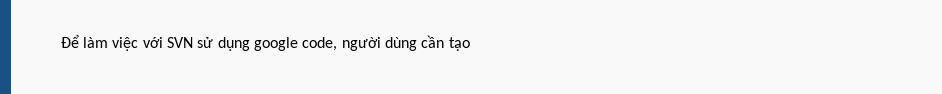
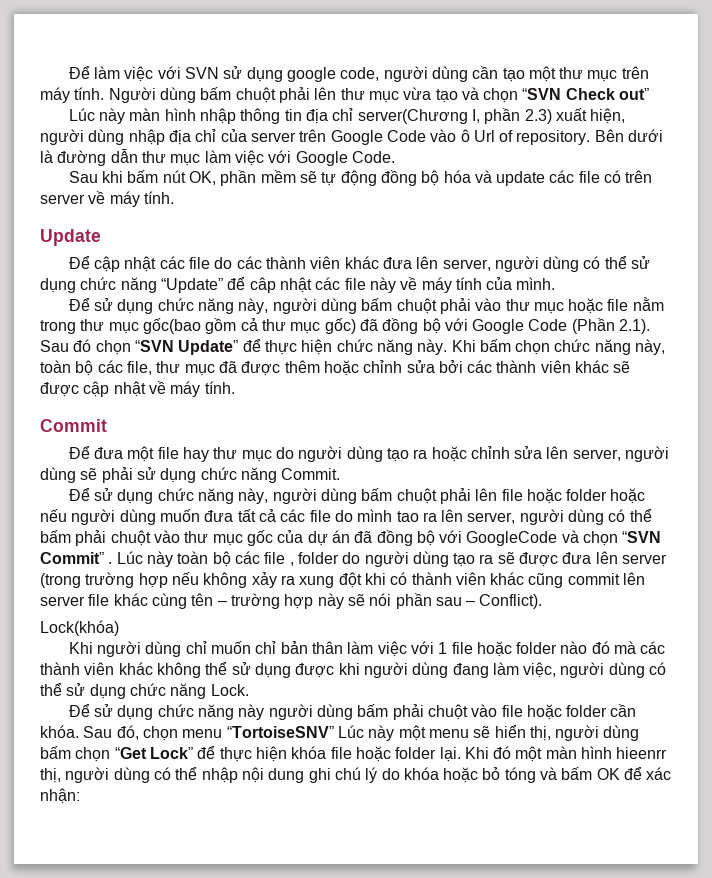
(470, 44) none -> [528,66,649,82] [40,87,650,103] [68,108,626,124] [40,129,664,145] [40,149,395,166] [68,170,653,186] [40,191,174,207] [40,229,101,246] [68,256,651,272] [40,277,556,293] [68,297,664,314] [40,318,651,334] [40,339,666,355] [40,360,631,376] [40,381,235,397] [40,419,107,432] [68,446,670,462] [40,467,341,483] [68,488,646,504] [40,509,652,525] [40,530,662,546] [40,551,668,567] [40,572,646,588] [40,593,543,609] [40,620,119,636] [68,641,666,657] [40,662,667,678] [40,683,249,699] [68,704,637,720] [40,725,640,741] [40,746,668,762] [40,767,672,783] [40,788,80,804] một thư mục trên máy tính. Người dùng bấm chuột phải lên thư mục vừa tạo và chọn “SVN Check out” // Lúc này màn hình nhập thông tin địa chỉ server(Chương I, phần 2.3) xuất hiện, người dùng nhập địa chỉ của server trên Google Code vào ô Url of repository. Bên dưới là đường dẫn thư mục làm việc với Google Code. // Sau khi bấm nút OK, phần mềm sẽ tự động đồng bộ hóa và update các file có trên server về máy tính. // Update // Để cập nhật các file do các thành viên khác đưa lên server, người dùng có thể sử dụng chức năng “Update” để câp nhật các file này về máy tính của mình. // Để sử dụng chức năng này, người dùng bấm chuột phải vào thư mục hoặc file nằm trong thư mục gốc(bao gồm cả thư mục gốc) đã đồng bộ với Google Code (Phần 2.1). Sau đó chọn “SVN Update” để thực hiện chức năng này. Khi bấm chọn chức năng này, toàn bộ các file, thư mục đã được thêm hoặc chỉnh sửa bởi các thành viên khác sẽ được cập nhật về máy tính. // Commit // Để đưa một file hay thư mục do người dùng tạo ra hoặc chỉnh sửa lên server, người dùng sẽ phải sử dụng chức năng Commit. // Để sử dụng chức năng này, người dùng bấm chuột phải lên file hoặc folder hoặc nếu người dùng muốn đưa tất cả các file do mình tao ra lên server, người dùng có thể bấm phải chuột vào thư mục gốc của dự án đã đồng bộ với GoogleCode và chọn “SVN Commit” . Lúc này toàn bộ các file , folder do người dùng tạo ra sẽ được đưa lên server (trong trường hợp nếu không xảy ra xung đột khi có thành viên khác cũng commit lên server file khác cùng tên – trường hợp này sẽ nói phần sau – Conflict). // Lock(khóa) // Khi người dùng chỉ muốn chỉ bản thân làm việc với 1 file hoặc folder nào đó mà các thành viên khác không thể sử dụng được khi người dùng đang làm việc, người dùng có thể sử dụng chức năng Lock. // Để sử dụng chức năng này người dùng bấm phải chuột vào file hoặc folder cần khóa. Sau đó, chọn menu “TortoiseSNV” Lúc này một menu sẽ hiển thị, người dùng bấm chọn “Get Lock” để thực hiện khóa file hoặc folder lại. Khi đó một màn hình hieenrr thị, người dùng có thể nhập nội dung ghi chú lý do khóa hoặc bỏ tóng và bấm OK để xác nhận:

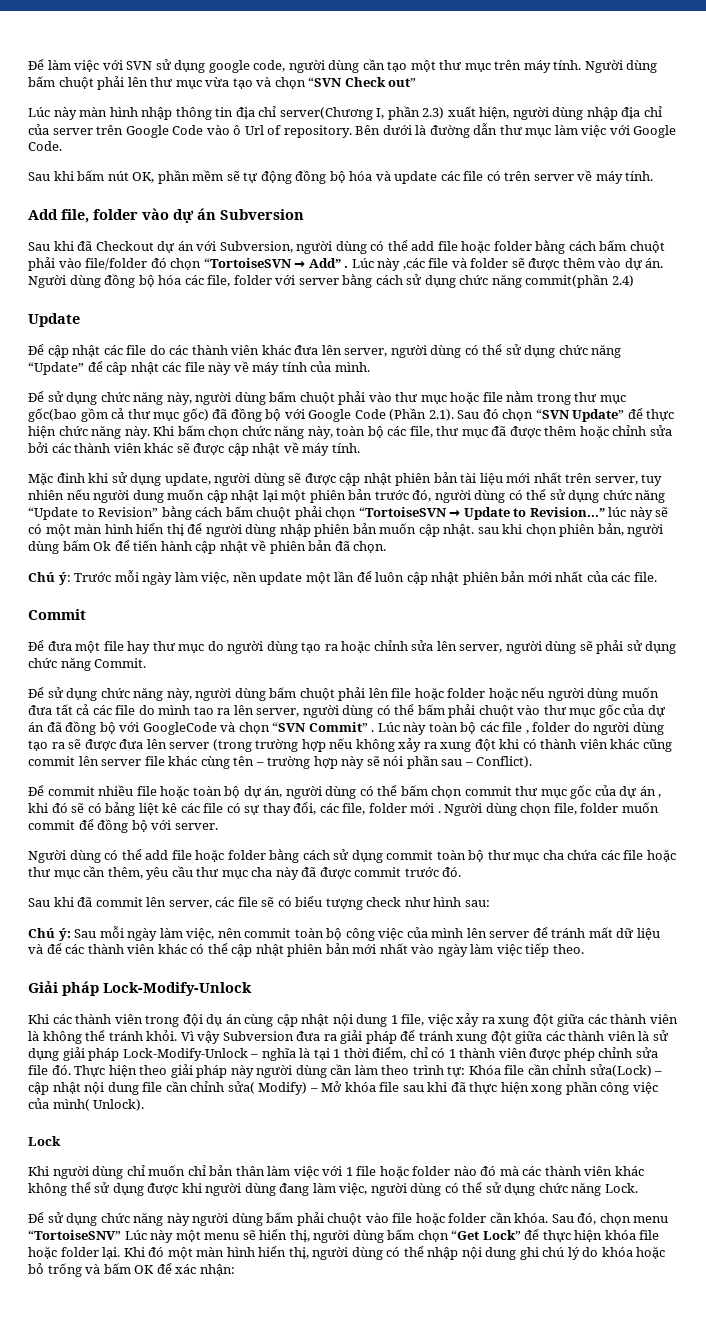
(174, 197) none -> [28,208,304,223] [28,240,665,254] [28,257,664,271] [28,274,634,288] // Add file, folder vào dự án Subversion // Sau khi đã Checkout dự án với Subversion, người dùng có thể add file hoặc folder bằng cách bấm chuột phải vào file/folder đó chọn “TortoiseSVN → Add” . Lúc này ,các file và folder sẽ được thêm vào dự án. Người dùng đồng bộ hóa các file, folder với server bằng cách sử dụng chức năng commit(phần 2.4)
(235, 387) none -> [28,472,663,486] [28,489,666,503] [28,506,669,520] [28,523,664,537] [28,540,387,554] [28,570,657,585] // Mặc đinh khi sử dụng update, người dùng sẽ được cập nhật phiên bản tài liệu mới nhất trên server, tuy nhiên nếu người dung muốn cập nhật lại một phiên bản trước đó, người dùng có thể sử dụng chức năng “Update to Revision” bằng cách bấm chuột phải chọn “TortoiseSVN → Update to Revision…” lúc này sẽ có một màn hình hiển thị để người dùng nhập phiên bản muốn cập nhật. sau khi chọn phiên bản, người dùng bấm Ok để tiến hành cập nhật về phiên bản đã chọn. // Chú ý: Trước mỗi ngày làm việc, nền update một lần để luôn cập nhật phiên bản mới nhất của các file.
[40,620,119,636] Lock(khóa) -> [28,785,662,799] [28,802,659,816] [28,819,218,833] [28,849,676,863] [28,866,462,880] [28,896,490,910] [28,926,660,941] [28,943,584,957] [28,981,252,996] [28,1013,678,1027] [28,1030,668,1044] [28,1047,658,1061] [28,1064,663,1078] [28,1081,658,1095] [28,1098,145,1111] [28,1136,61,1146] Để commit nhiều file hoặc toàn bộ dự án, người dùng có thể bấm chọn commit thư mục gốc của dự án , khi đó sẽ có bảng liệt kê các file có sự thay đổi, các file, folder mới . Người dùng chọn file, folder muốn commit để đồng bộ với server. // Người dùng có thể add file hoặc folder bằng cách sử dụng commit toàn bộ thư mục cha chứa các file hoặc thư mục cần thêm, yêu cầu thư mục cha này đã được commit trước đó. // Sau khi đã commit lên server, các file sẽ có biểu tượng check như hình sau: // Chú ý: Sau mỗi ngày làm việc, nên commit toàn bộ công việc của mình lên server để tránh mất dữ liệu và để các thành viên khác có thể cập nhật phiên bản mới nhất vào ngày làm việc tiếp theo. // Giải pháp Lock-Modify-Unlock // Khi các thành viên trong đội dụ án cùng cập nhật nội dung 1 file, việc xảy ra xung đột giữa các thành viên là không thể tránh khỏi. Vì vậy Subversion đưa ra giải pháp để tránh xung đột giữa các thành viên là sử dụng giải pháp Lock-Modify-Unlock – nghĩa là tại 1 thời điểm, chỉ có 1 thành viên được phép chỉnh sửa file đó. Thực hiện theo giải pháp này người dùng cần làm theo trình tự: Khóa file cần chỉnh sửa(Lock) – cập nhật nội dung file cần chỉnh sửa( Modify) – Mở khóa file sau khi đã thực hiện xong phần công việc của mình( Unlock). // Lock
[616,747,668,759] hieenrr -> [258,1246,287,1257] hiển
[504,767,536,783] tóng -> [47,1263,82,1277] trống

